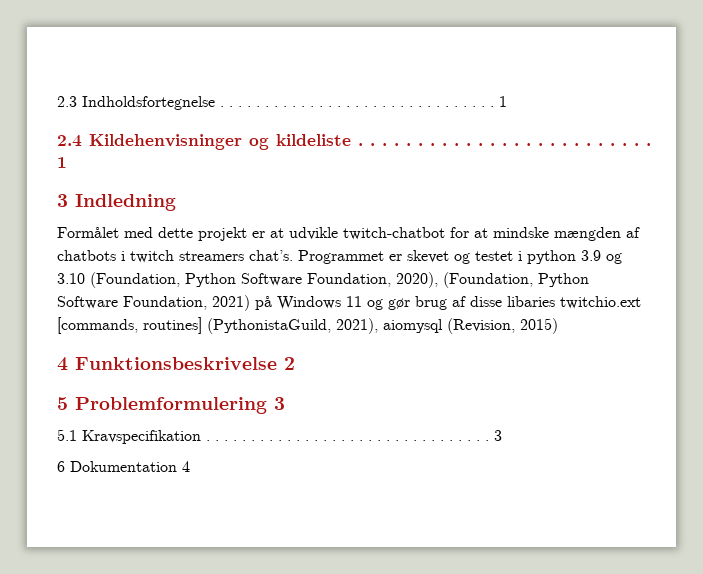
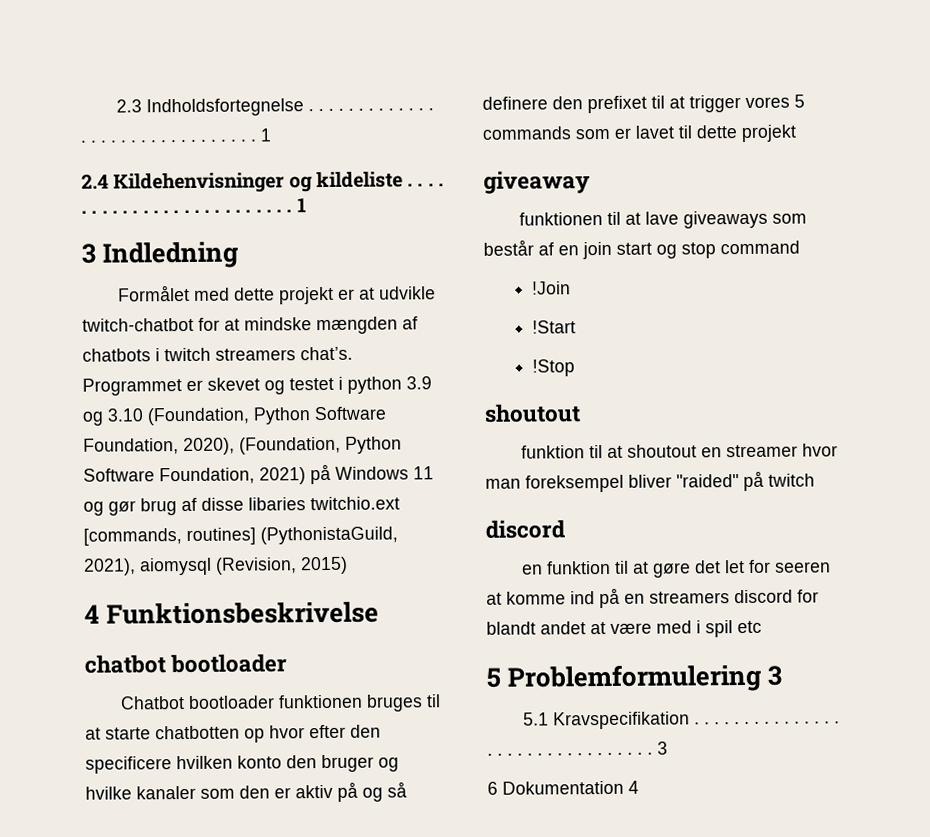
[284,357,295,370] 2 -> [84,653,288,674] [120,694,442,712] [85,724,381,743] [85,754,399,774] [85,781,407,802] [482,94,805,114] [482,124,797,143] [483,170,590,194] [519,210,808,229] [483,239,800,260] [532,281,572,295] [532,320,577,334] [532,359,576,377] [484,403,581,423] [521,443,839,459] [485,470,815,493] [485,519,565,539] [522,559,832,578] [486,587,819,609] [486,620,762,638] // chatbot bootloader // Chatbot bootloader funktionen bruges til at starte chatbotten op hvor efter den specificere hvilken konto den bruger og hvilke kanaler som den er aktiv på og så definere den prefixet til at trigger vores 5 commands som er lavet til dette projekt // giveaway // funktionen til at lave giveaways som består af en join start og stop command // !Join // !Start // !Stop // shoutout // funktion til at shoutout en streamer hvor man foreksempel bliver "raided" på twitch // discord // en funktion til at gøre det let for seeren at komme ind på en streamers discord for blandt andet at være med i spil etc

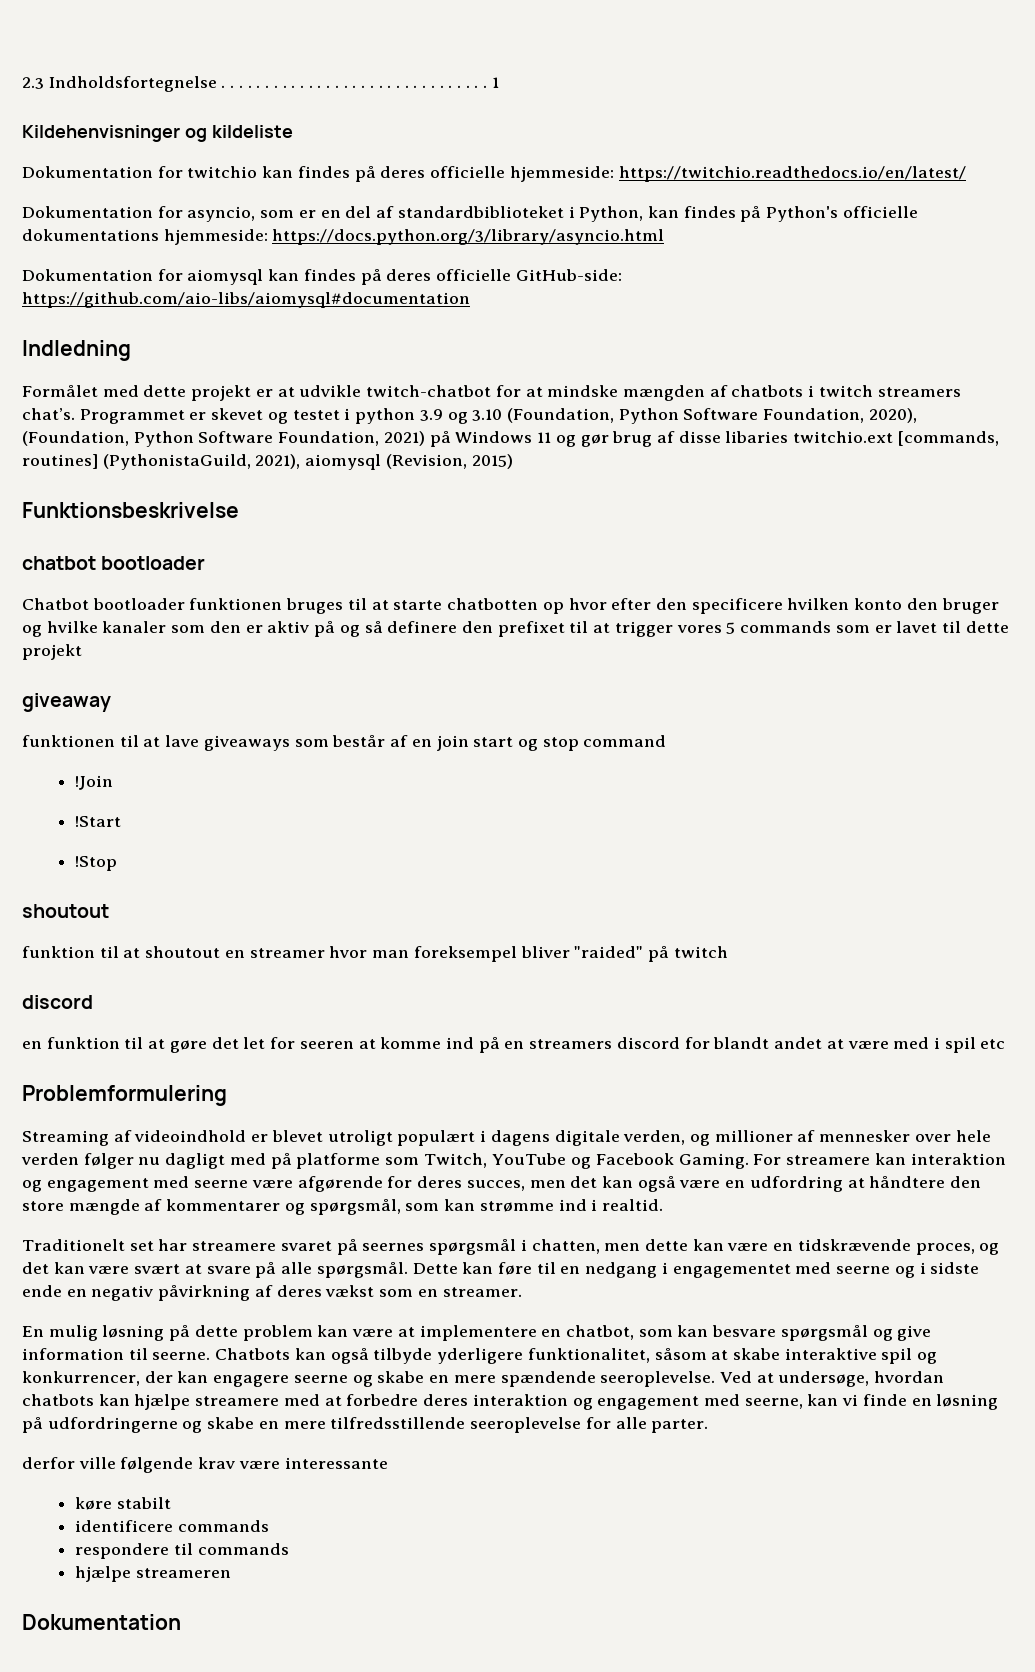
[81,173,109,189] 2.4 -> (499, 82) none
[407,183,444,187] [81,198,307,214] [81,243,96,264] . . . . . . . . . . . . . . . . . . . . . . . . . 1 // 3 -> [22,166,966,182] [22,206,918,222] [22,229,665,245] [22,269,622,285] [22,292,470,308] // Dokumentation for twitchio kan findes på deres officielle hjemmeside: https://twitchio.readthedocs.io/en/latest/ // Dokumentation for asyncio, som er en del af standardbiblioteket i Python, kan findes på Python's officielle dokumentations hjemmeside: https://docs.python.org/3/library/asyncio.html // Dokumentation for aiomysql kan findes på deres officielle GitHub-side: https://github.com/aio-libs/aiomysql#documentation //
[84,604,100,624] 4 -> (513, 461) none
[486,667,501,688] 5 -> (1006, 1044) none
[767,665,783,686] [523,711,841,730] [487,741,668,756] [487,780,639,795] 3 // 5.1 Kravspecifikation . . . . . . . . . . . . . . . . . . . . . . . . . . . . . . . . 3 // 6 Dokumentation 4 -> [22,1130,991,1146] [21,1153,1006,1169] [22,1176,982,1192] [22,1199,663,1215] [22,1239,1000,1255] [22,1262,980,1278] [22,1285,522,1301] [22,1325,932,1341] [22,1348,938,1364] [22,1371,945,1387] [22,1394,999,1410] [22,1417,709,1433] [22,1457,388,1473] [75,1497,171,1510] [75,1520,269,1532] [75,1543,289,1559] [75,1566,231,1582] [22,1614,181,1630] // Streaming af videoindhold er blevet utroligt populært i dagens digitale verden, og millioner af mennesker over hele verden følger nu dagligt med på platforme som Twitch, YouTube og Facebook Gaming. For streamere kan interaktion og engagement med seerne være afgørende for deres succes, men det kan også være en udfordring at håndtere den store mængde af kommentarer og spørgsmål, som kan strømme ind i realtid. // Traditionelt set har streamere svaret på seernes spørgsmål i chatten, men dette kan være en tidskrævende proces, og det kan være svært at svare på alle spørgsmål. Dette kan føre til en nedgang i engagementet med seerne og i sidste ende en negativ påvirkning af deres vækst som en streamer. // En mulig løsning på dette problem kan være at implementere en chatbot, som kan besvare spørgsmål og give information til seerne. Chatbots kan også tilbyde yderligere funktionalitet, såsom at skabe interaktive spil og konkurrencer, der kan engagere seerne og skabe en mere spændende seeroplevelse. Ved at undersøge, hvordan chatbots kan hjælpe streamere med at forbedre deres interaktion og engagement med seerne, kan vi finde en løsning på udfordringerne og skabe en mere tilfredsstillende seeroplevelse for alle parter. // derfor ville følgende krav være interessante // køre stabilt // identificere commands // respondere til commands // hjælpe streameren // Dokumentation

